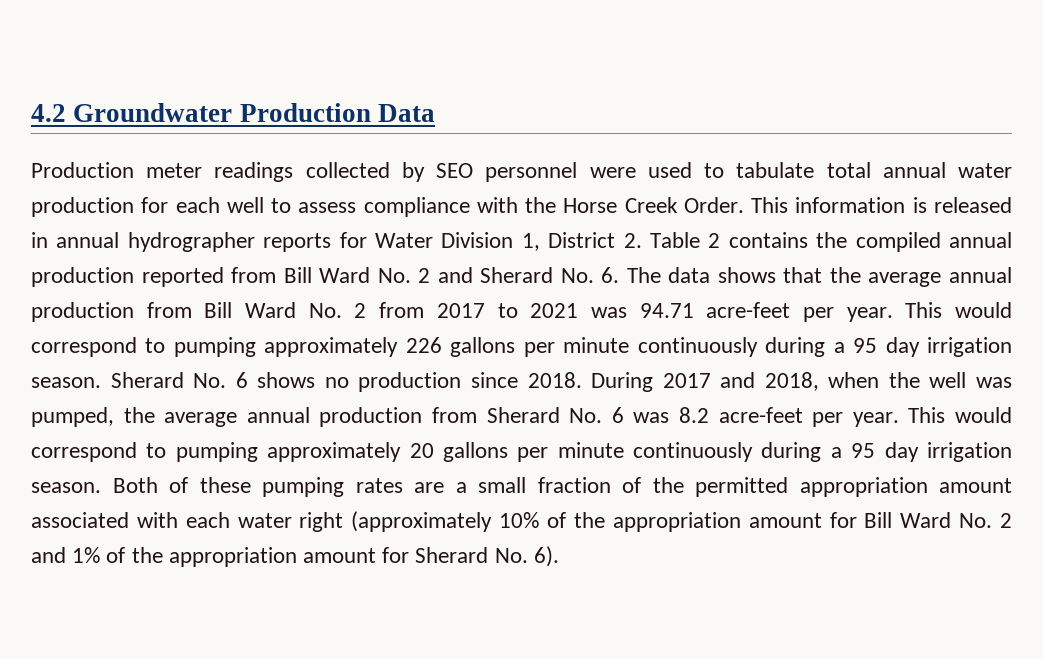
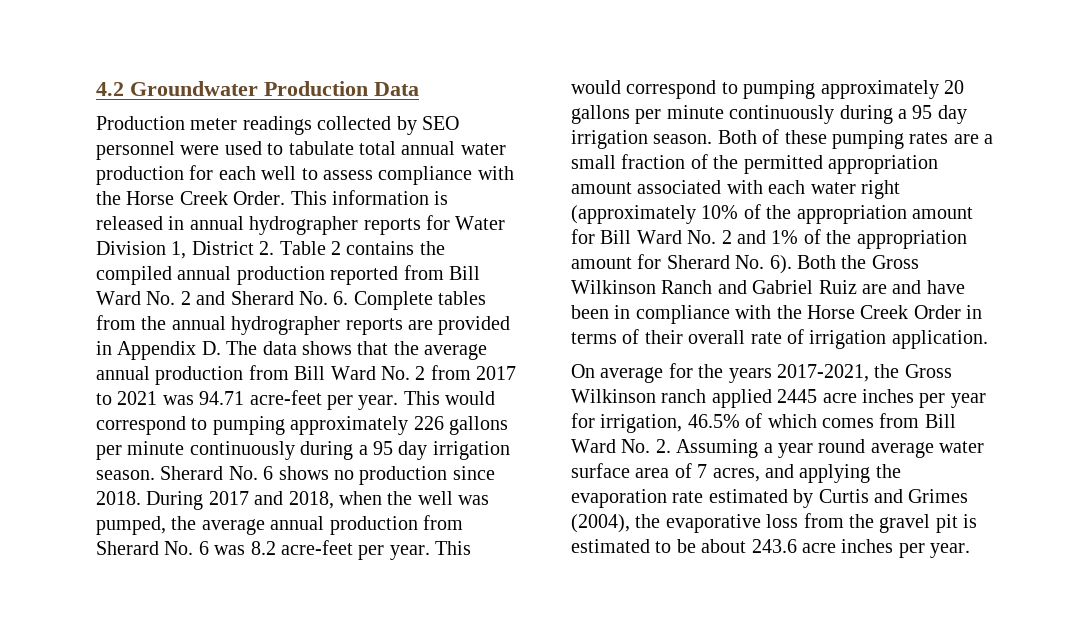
(620, 275) none -> [353,291,487,310] [96,315,511,335] [96,341,221,360] Complete tables from the annual hydrographer reports are provided in Appendix D.
(559, 556) none -> [797,255,919,269] [571,280,965,294] [571,305,983,324] [571,329,988,349] [571,363,952,383] [571,389,986,408] [571,413,956,433] [571,439,985,458] [571,463,901,483] [571,489,969,508] [571,513,978,533] [571,539,971,558] Both the Gross Wilkinson Ranch and Gabriel Ruiz are and have been in compliance with the Horse Creek Order in terms of their overall rate of irrigation application. // On average for the years 2017-2021, the Gross Wilkinson ranch applied 2445 acre inches per year for irrigation, 46.5% of which comes from Bill Ward No. 2. Assuming a year round average water surface area of 7 acres, and applying the evaporation rate estimated by Curtis and Grimes (2004), the evaporative loss from the gravel pit is estimated to be about 243.6 acre inches per year.

